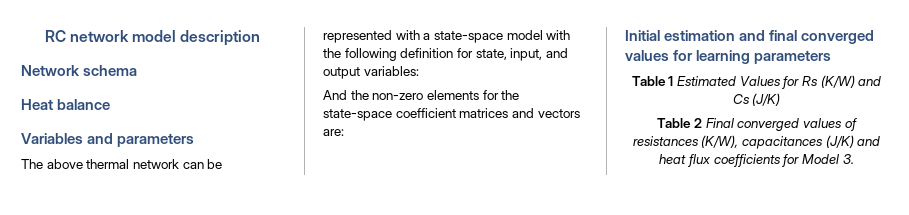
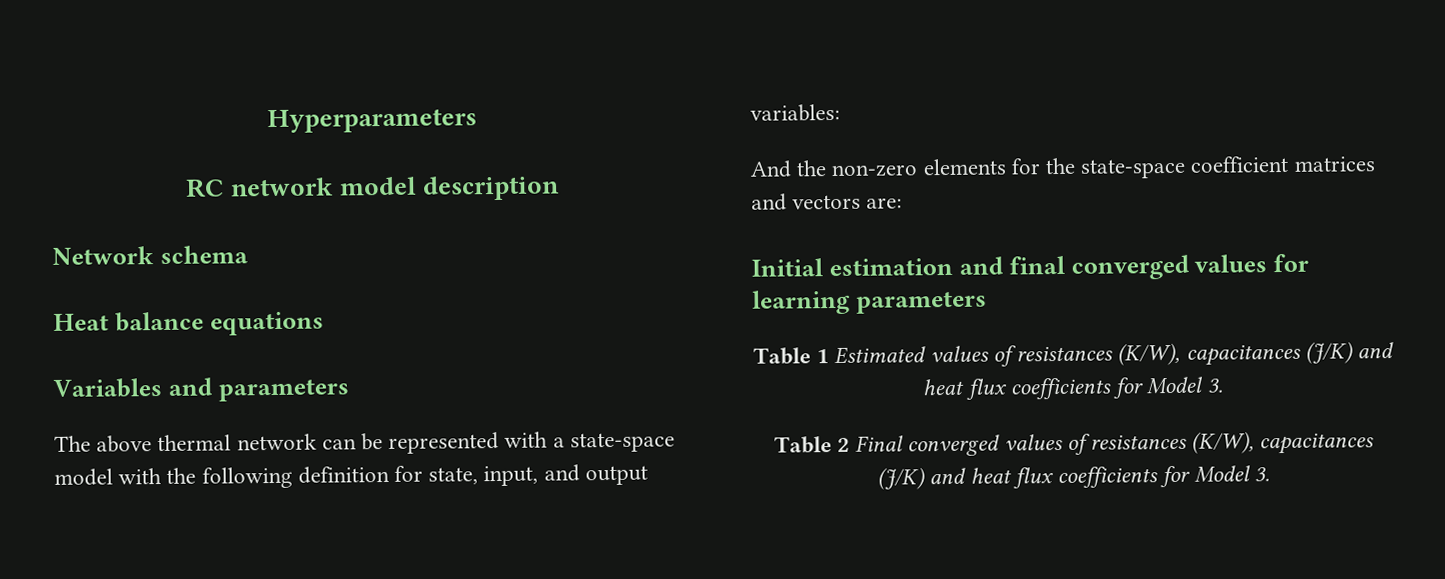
(44, 36) none -> [266,108,477,134] Hyperparameters //
(111, 104) none -> [209,311,324,336] equations
[739,75,882,89] [732,93,781,106] Values for Rs (K/W) and Cs (J/K) -> [929,341,1394,367] [922,376,1223,400] values of resistances (K/W), capacitances (J/K) and heat flux coefficients for Model 3.

